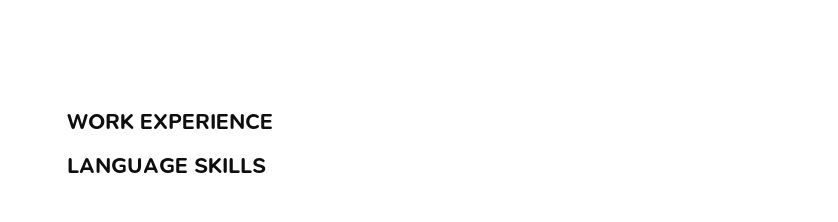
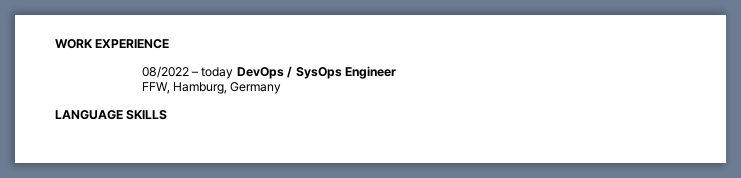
(273, 121) none -> [141,66,396,79] [141,82,282,94] // 08/2022 – today DevOps / SysOps Engineer // FFW, Hamburg, Germany

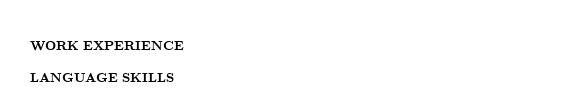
[141,66,396,79] [141,82,282,94] // 08/2022 – today DevOps / SysOps Engineer // FFW, Hamburg, Germany -> (184, 45) none

